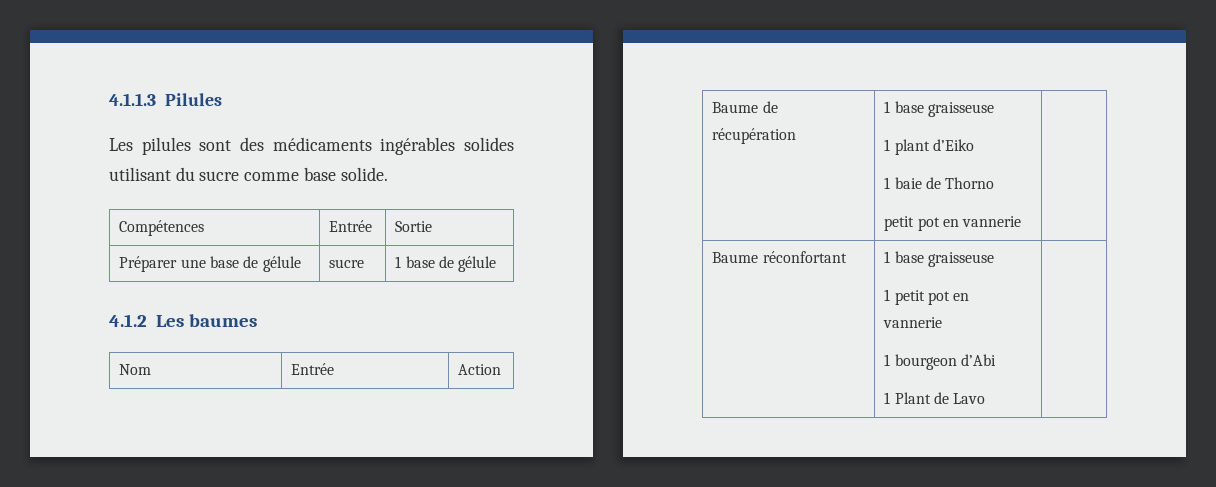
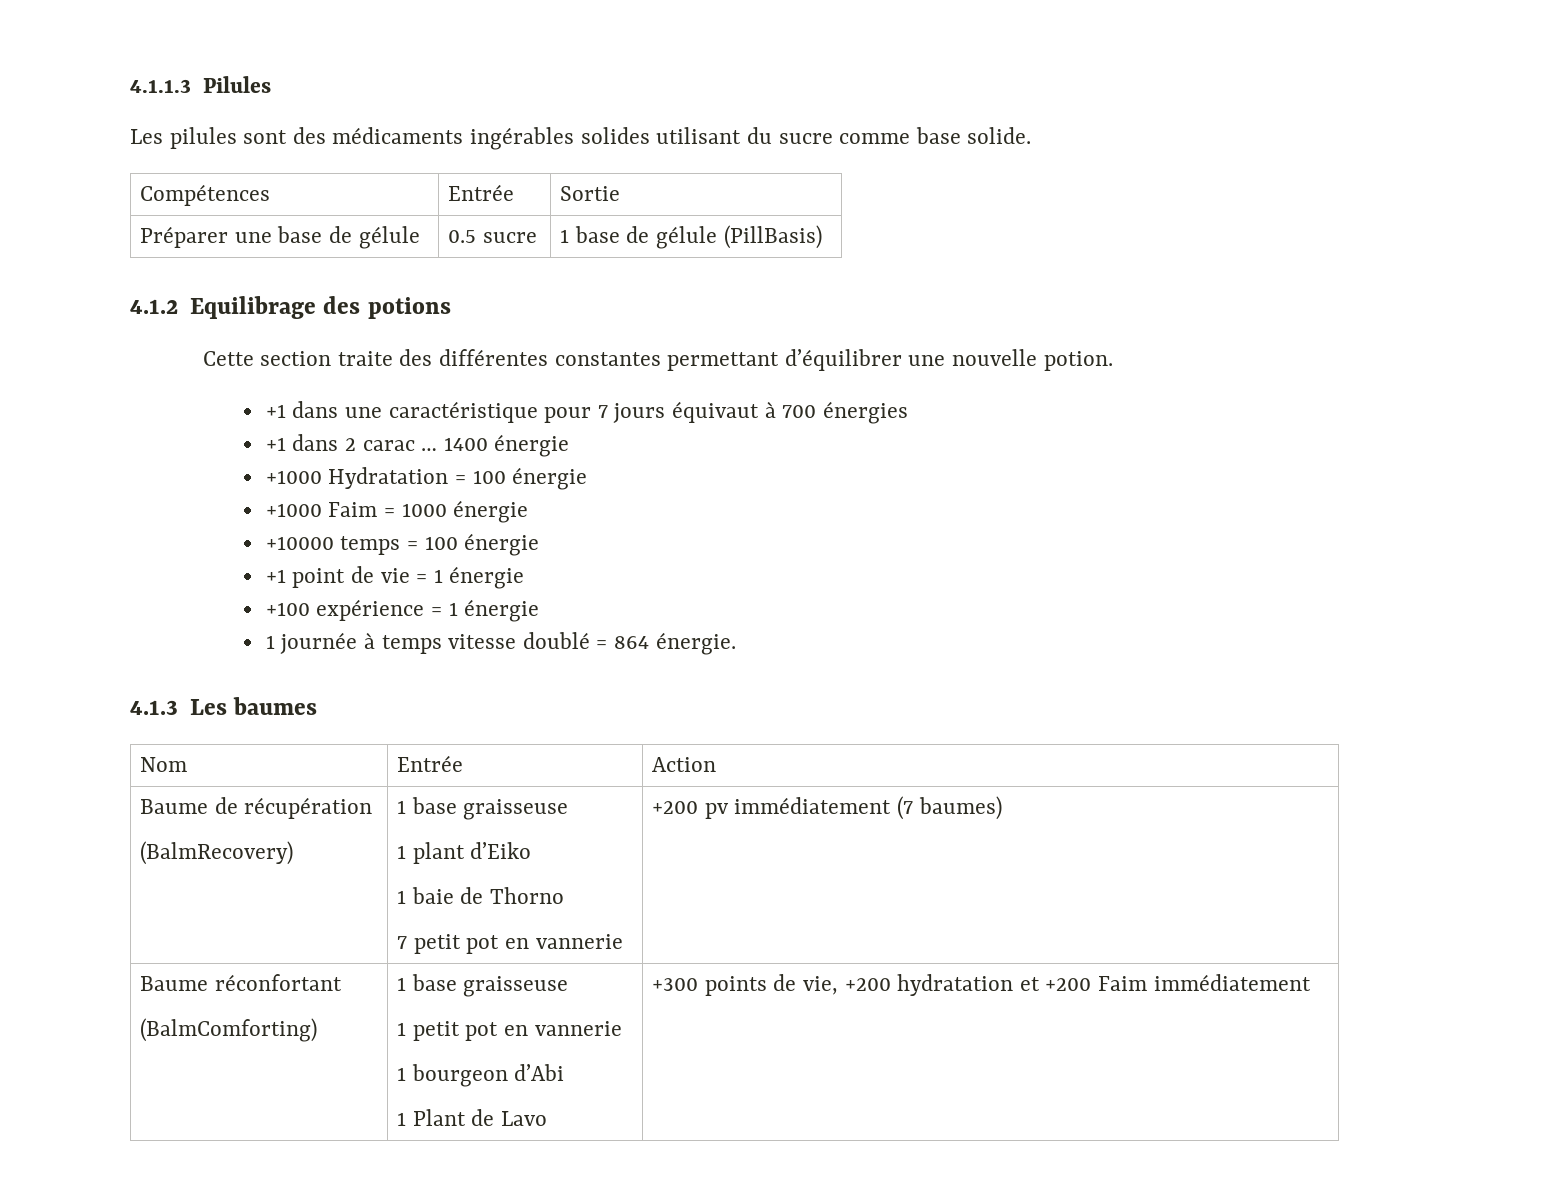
(301, 264) none -> [448,230,477,243] 0.5
[109,314,147,327] // 4.1.2 -> [723,225,822,249] [130,296,451,319] [202,349,1113,371] [265,401,908,424] [265,434,570,457] [265,467,588,490] [265,500,529,523] [265,533,540,556] [265,566,525,589] [265,599,540,622] [265,632,736,655] [130,700,178,715] (PillBasis) // 4.1.2 Equilibrage des potions // Cette section traite des différentes constantes permettant d’équilibrer une nouvelle potion. // +1 dans une caractéristique pour 7 jours équivaut à 700 énergies // +1 dans 2 carac … 1400 énergie // +1000 Hydratation = 100 énergie // +1000 Faim = 1000 énergie // +10000 temps = 100 énergie // +1 point de vie = 1 énergie // +100 expérience = 1 énergie // 1 journée à temps vitesse doublé = 864 énergie. // 4.1.3
(797, 136) none -> [140,841,294,865] // (BalmRecovery)
(995, 183) none -> [397,936,408,949] 7
(1022, 221) none -> [652,796,1002,820] +200 pv immédiatement (7 baumes)
(847, 257) none -> [140,1018,318,1042] // (BalmComforting)
(986, 398) none -> [652,974,1311,996] +300 points de vie, +200 hydratation et +200 Faim immédiatement

